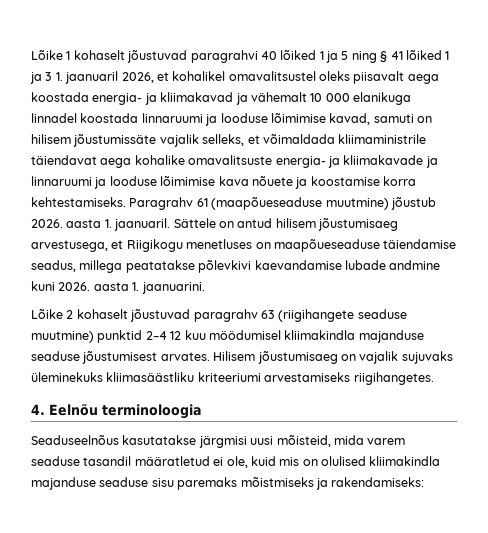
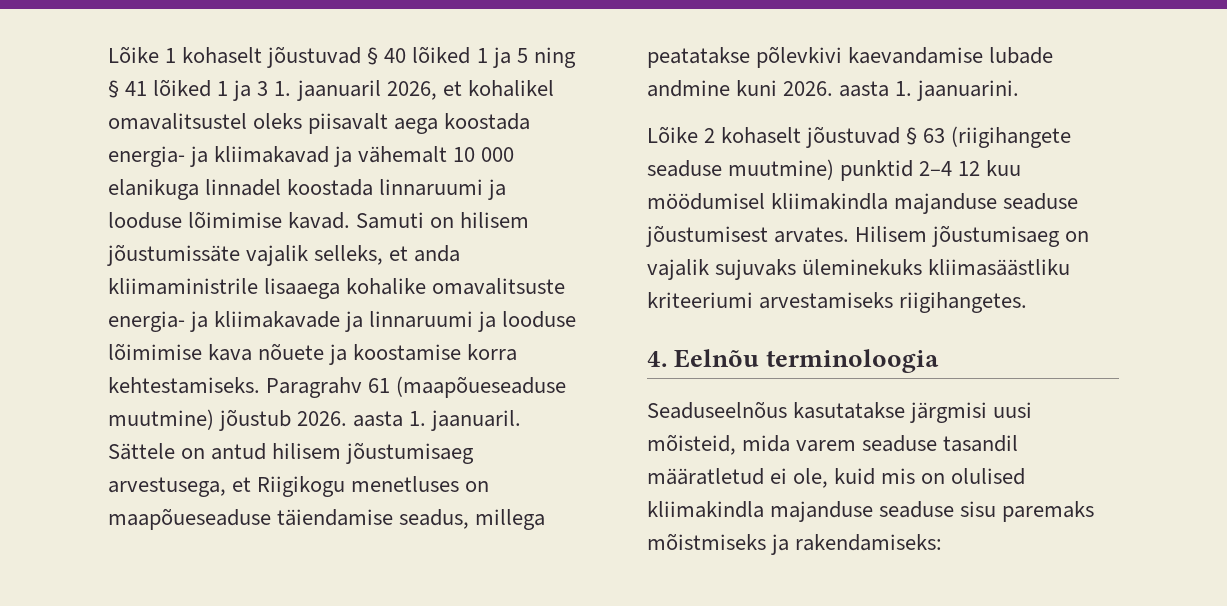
[190,50,258,63] paragrahvi -> [367,47,379,65] §
[329,113,414,125] kavad, samuti -> [288,212,425,229] kavad. Samuti
[262,134,427,144] [31,155,132,168] võimaldada kliimaministrile täiendavat aega -> [414,245,461,262] [108,278,341,299] anda kliimaministrile lisaaega
[193,309,258,322] paragrahv -> [906,127,918,145] §

